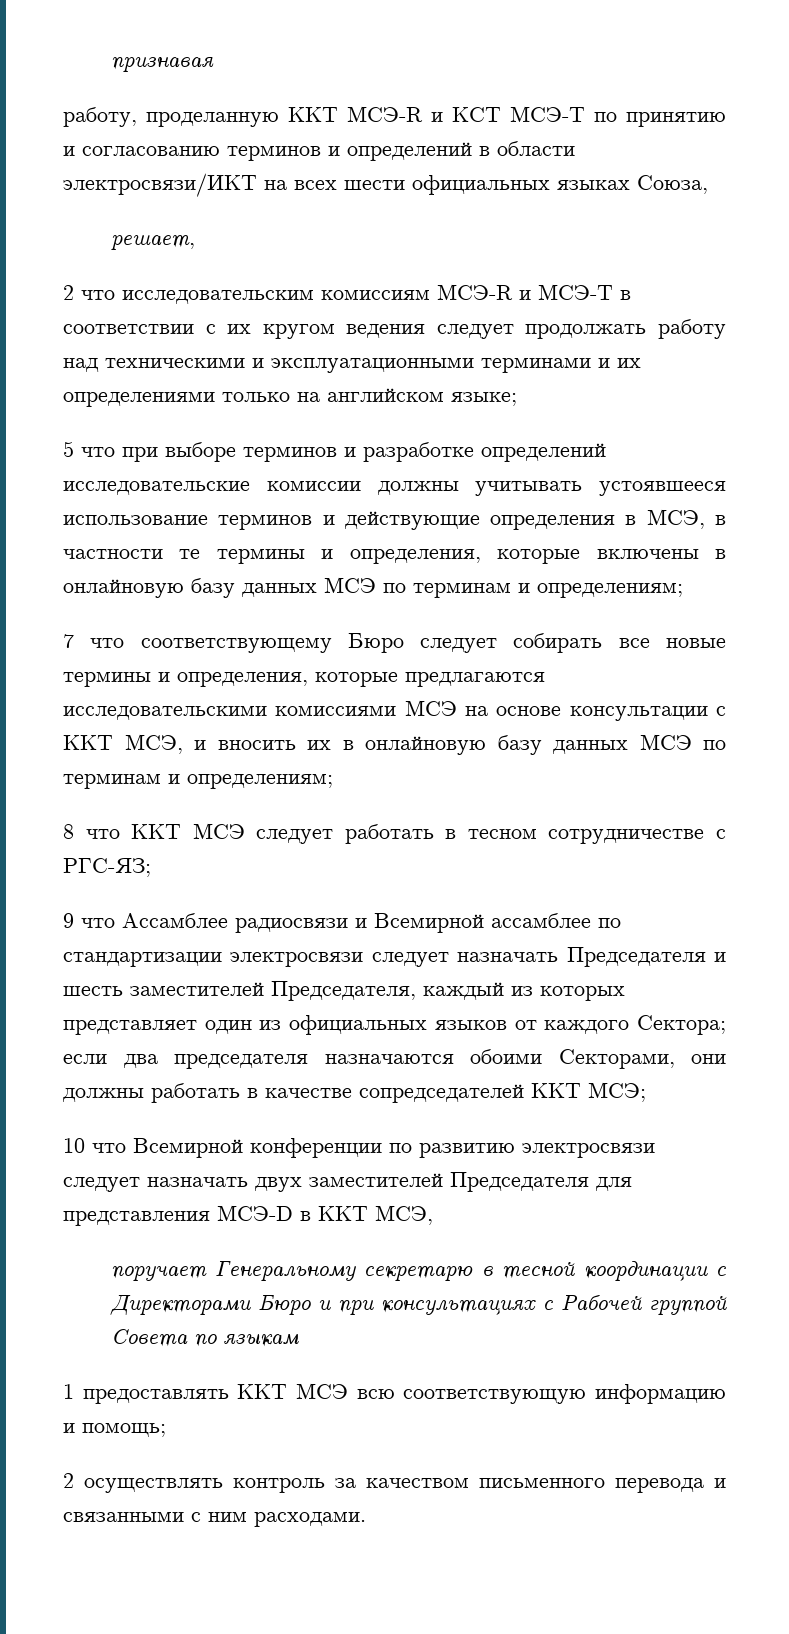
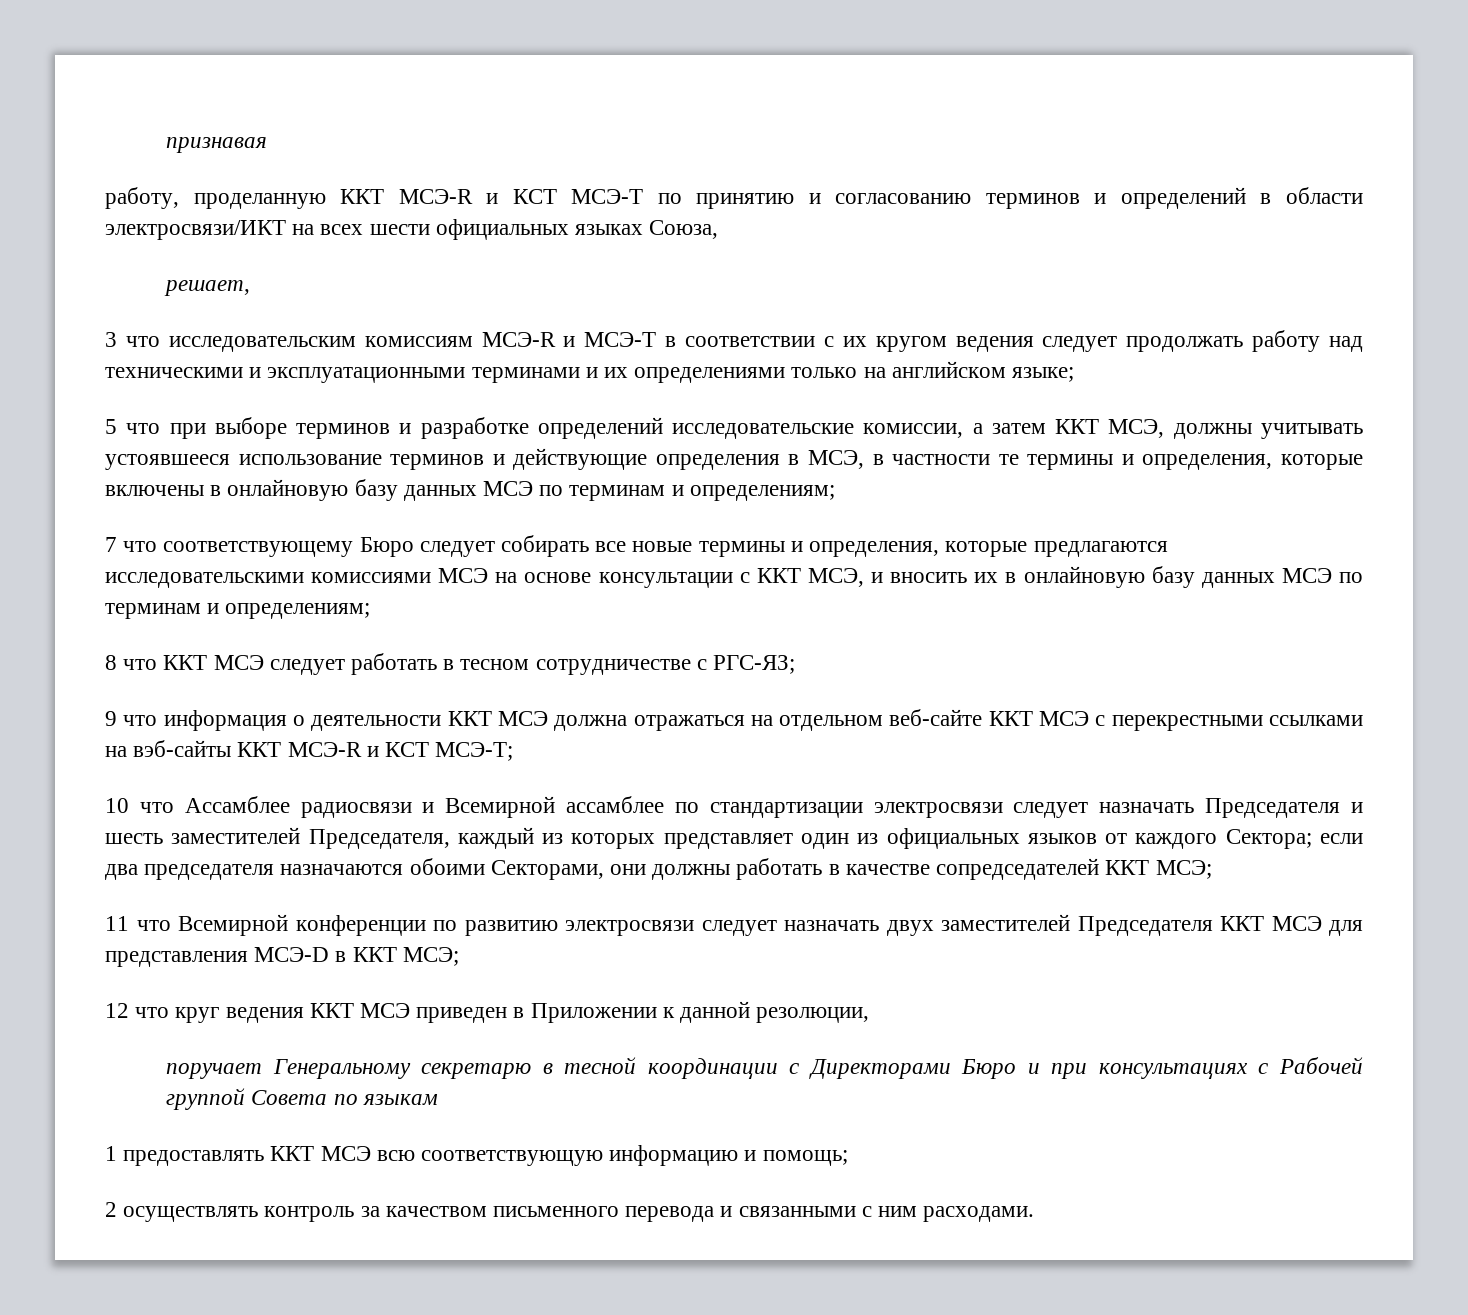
[63,285,74,300] 2 -> [105,332,117,347] 3
[266,481,361,491] комиссии -> [863,419,1165,438] комиссии, а затем ККТ МСЭ,
(115, 923) none -> [163,709,1363,731] [105,740,514,761] [105,798,174,813] информация о деятельности ККТ МСЭ должна отражаться на отдельном веб-сайте ККТ МСЭ с перекрестными ссылками на вэб-сайты ККТ МСЭ-R и КСТ МСЭ-Т; // 10 что
[63,1138,85,1153] 10 -> [105,916,129,931] 11
(589, 1182) none -> [1220,916,1322,931] ККТ МСЭ
[375,1205,433,1225] МСЭ, -> [402,947,459,966] [105,1001,870,1023] МСЭ; // 12 что круг ведения ККТ МСЭ приведен в Приложении к данной резолюции,

